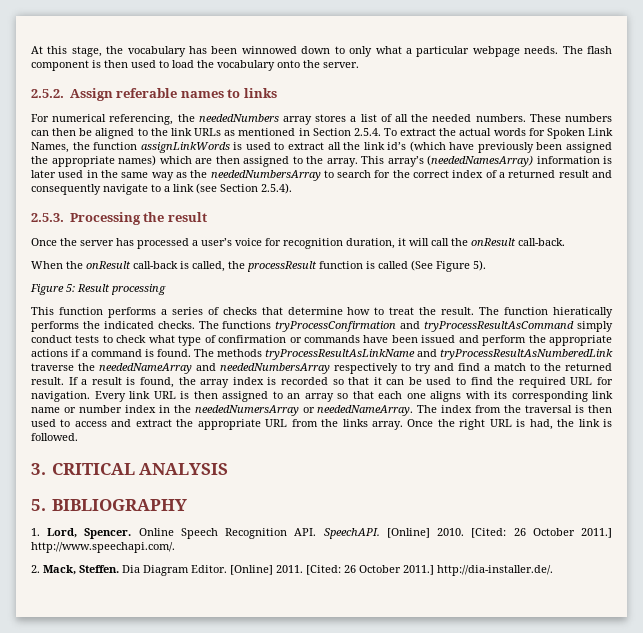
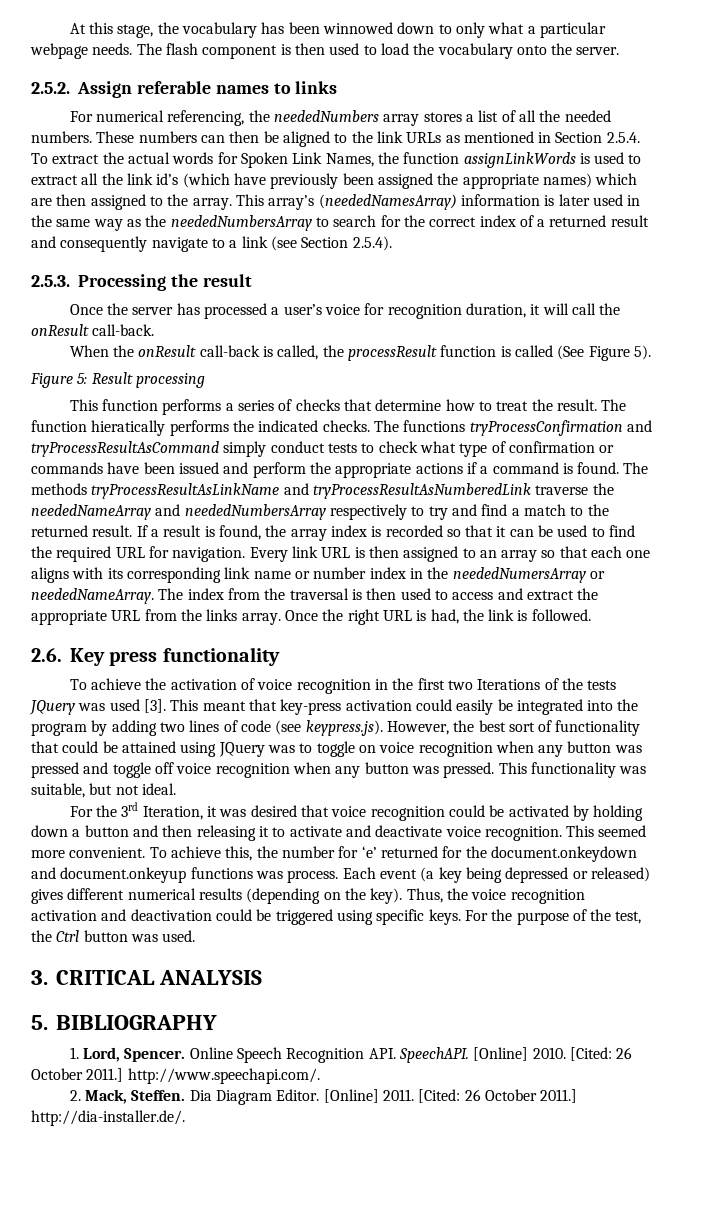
(78, 437) none -> [31,647,280,666] [69,678,617,694] [29,699,639,715] [31,720,641,736] [31,741,642,757] [31,762,647,778] [31,783,176,798] [69,802,644,821] [31,825,647,841] [31,846,637,862] [31,867,650,883] [31,888,585,904] [31,909,642,925] [31,930,196,942] // 2.6. Key press functionality // To achieve the activation of voice recognition in the first two Iterations of the tests JQuery was used [3]. This meant that key-press activation could easily be integrated into the program by adding two lines of code (see keypress.js). However, the best sort of functionality that could be attained using JQuery was to toggle on voice recognition when any button was pressed and toggle off voice recognition when any button was pressed. This functionality was suitable, but not ideal. // For the 3rd Iteration, it was desired that voice recognition could be activated by holding down a button and then releasing it to activate and deactivate voice recognition. This seemed more convenient. To achieve this, the number for ‘e’ returned for the document.onkeydown and document.onkeyup functions was process. Each event (a key being depressed or released) gives different numerical results (depending on the key). Thus, the voice recognition activation and deactivation could be triggered using specific keys. For the purpose of the test, the Ctrl button was used.

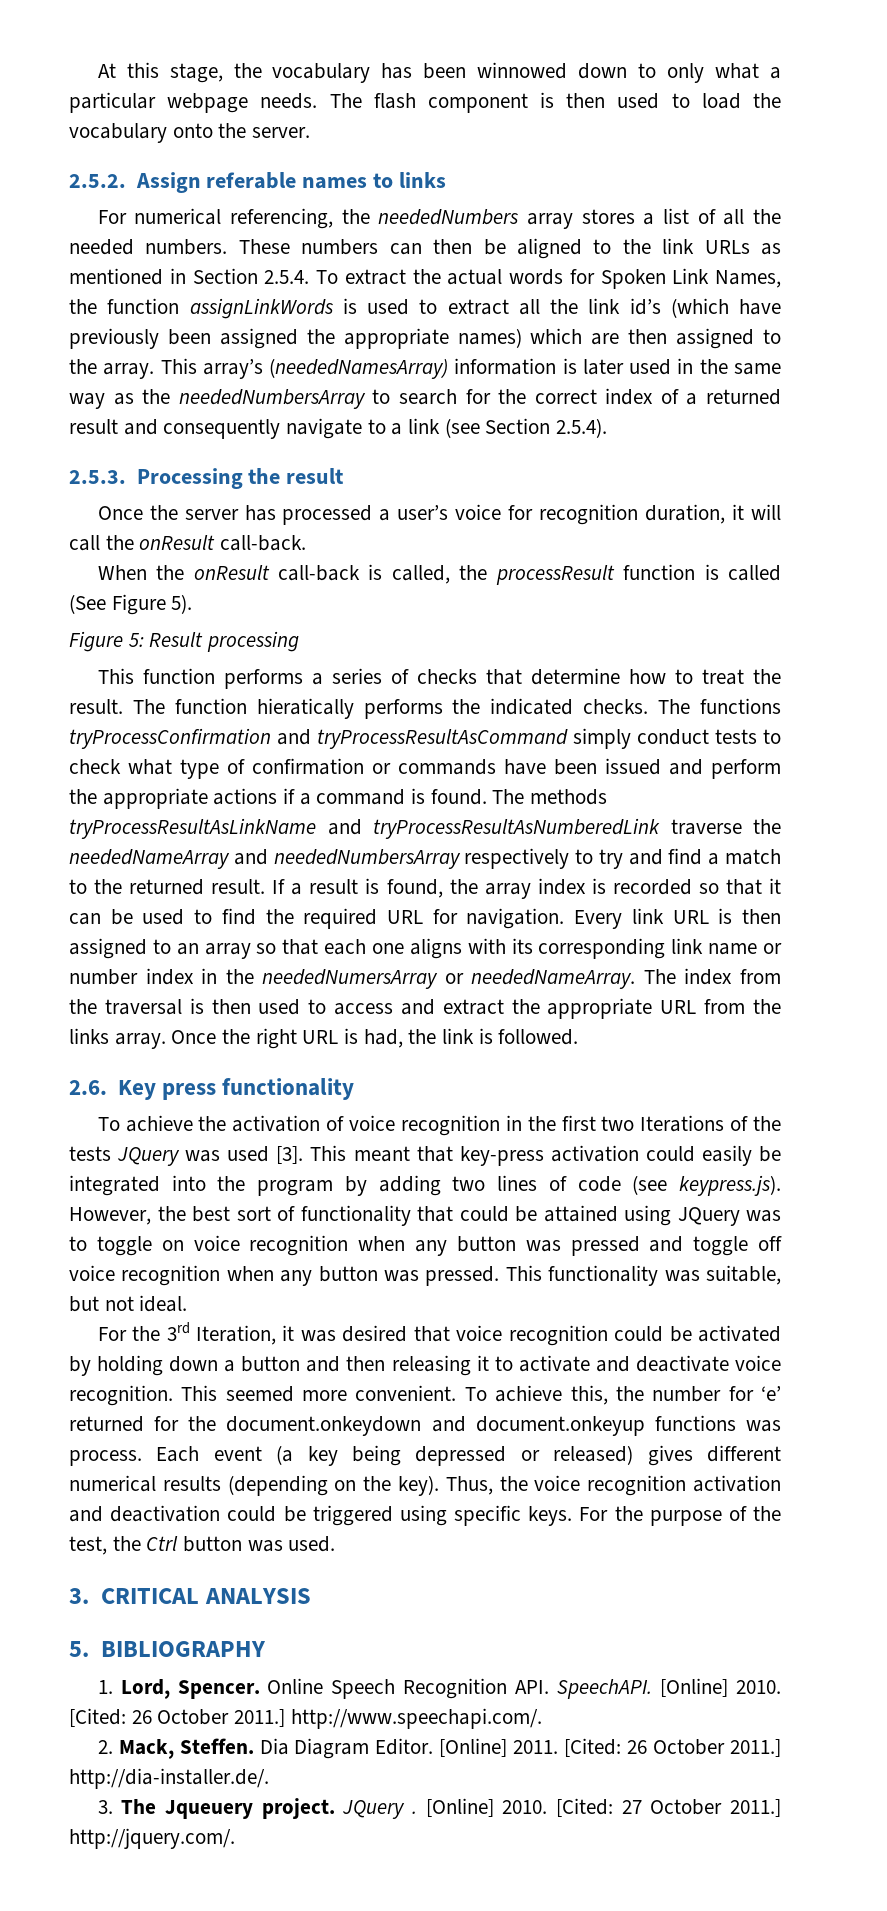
(185, 1118) none -> [97,1798,781,1819] [69,1828,235,1849] // 3. The Jqueuery project. JQuery . [Online] 2010. [Cited: 27 October 2011.] http://jquery.com/.

